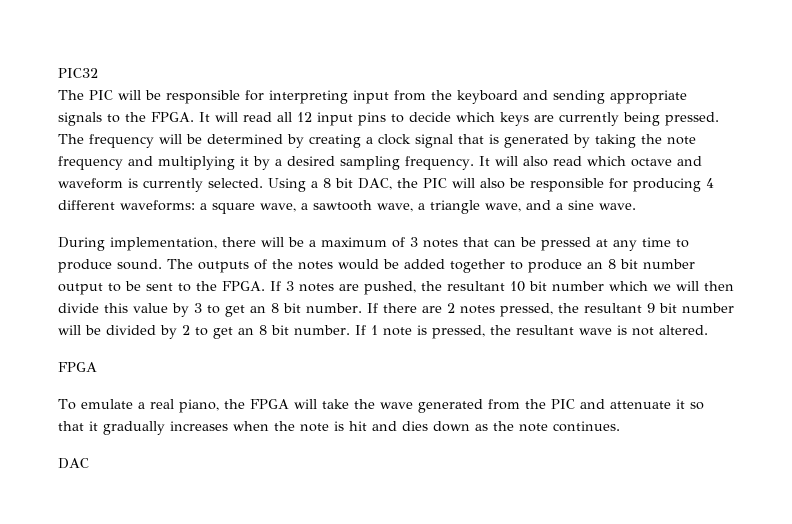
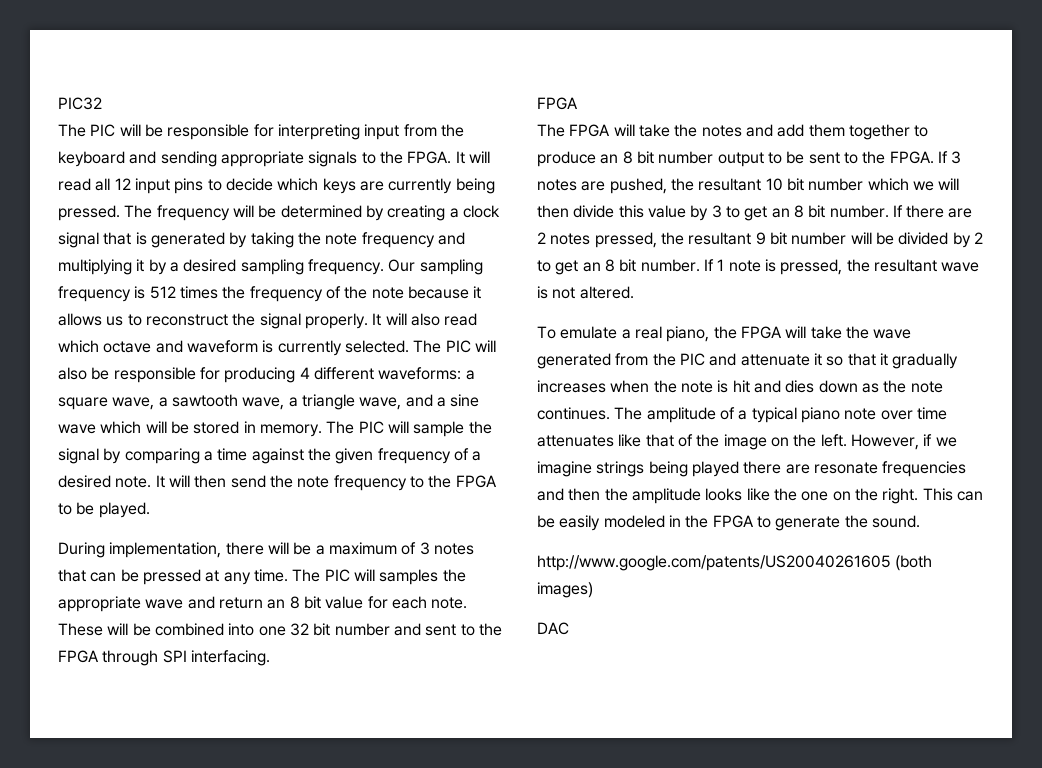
(474, 163) none -> [388,259,483,275] [58,286,482,302] [58,313,368,329] Our sampling frequency is 512 times the frequency of the note because it allows us to reconstruct the signal properly.
[268,178,418,192] Using a 8 bit DAC, the -> [413,340,442,353] The
[599,203,636,210] wave. -> [58,421,492,437] [58,448,482,464] [58,475,497,491] [58,502,150,518] wave which will be stored in memory. The PIC will sample the signal by comparing a time against the given frequency of a desired note. It will then send the note frequency to the FPGA to be played.
[642,237,689,248] [58,259,445,273] time to produce sound. The outputs of the notes would be added -> [253,569,466,585] [58,596,468,612] [58,623,502,636] [58,650,270,666] [537,97,578,110] [537,124,845,137] time. The PIC will samples the appropriate wave and return an 8 bit value for each note. These will be combined into one 32 bit number and sent to the FPGA through SPI interfacing. // FPGA // The FPGA will take the notes and add them
[58,362,97,372] // FPGA -> (634, 292) none
(620, 426) none -> [614,407,947,423] [537,434,957,450] [537,461,967,477] [537,488,983,504] [537,515,920,531] [537,555,933,571] [537,582,593,598] The amplitude of a typical piano note over time attenuates like that of the image on the left. However, if we imagine strings being played there are resonate frequencies and then the amplitude looks like the one on the right. This can be easily modeled in the FPGA to generate the sound. // http://www.google.com/patents/US20040261605 (both images)

